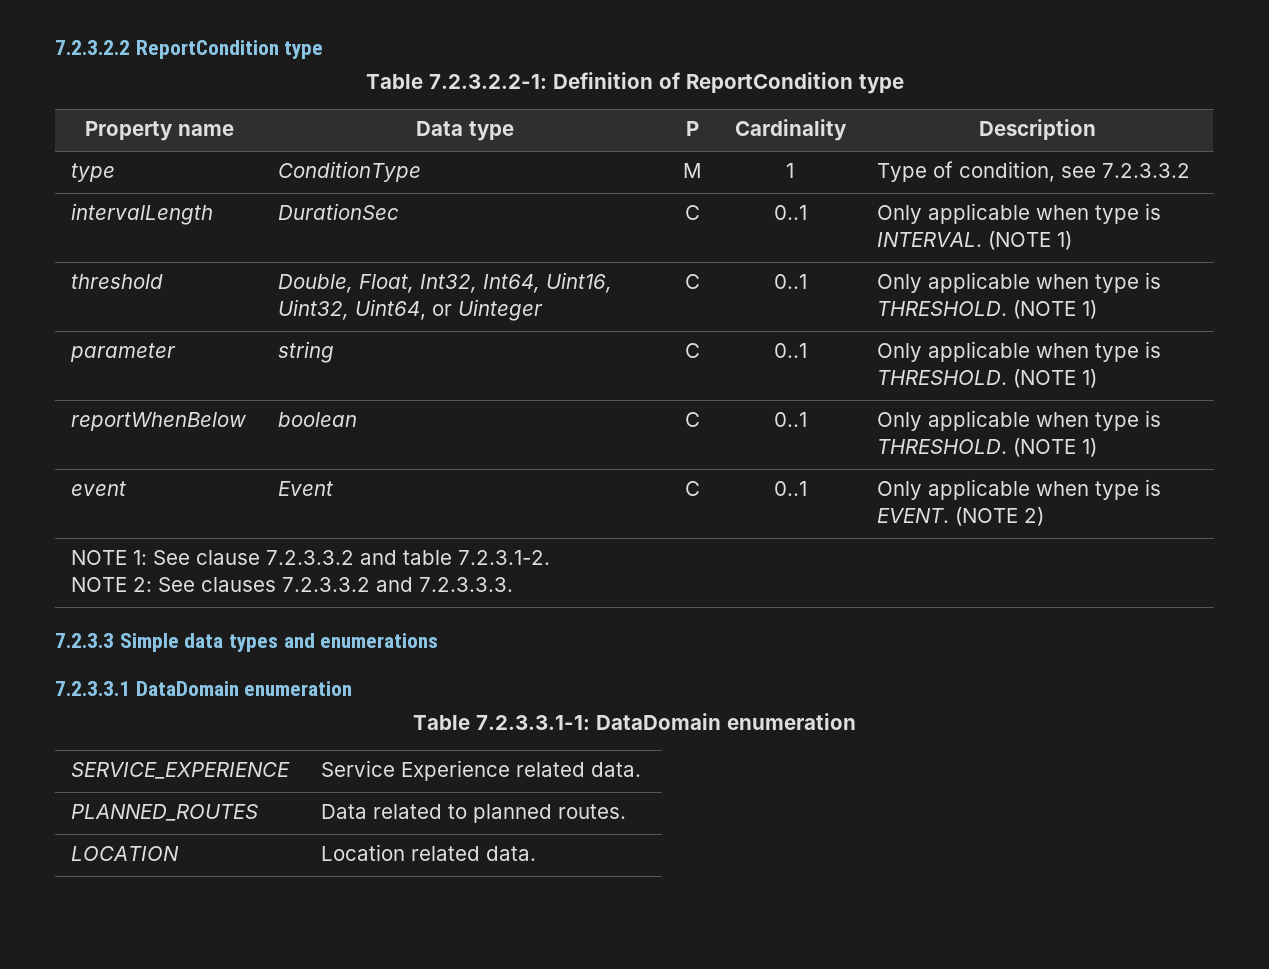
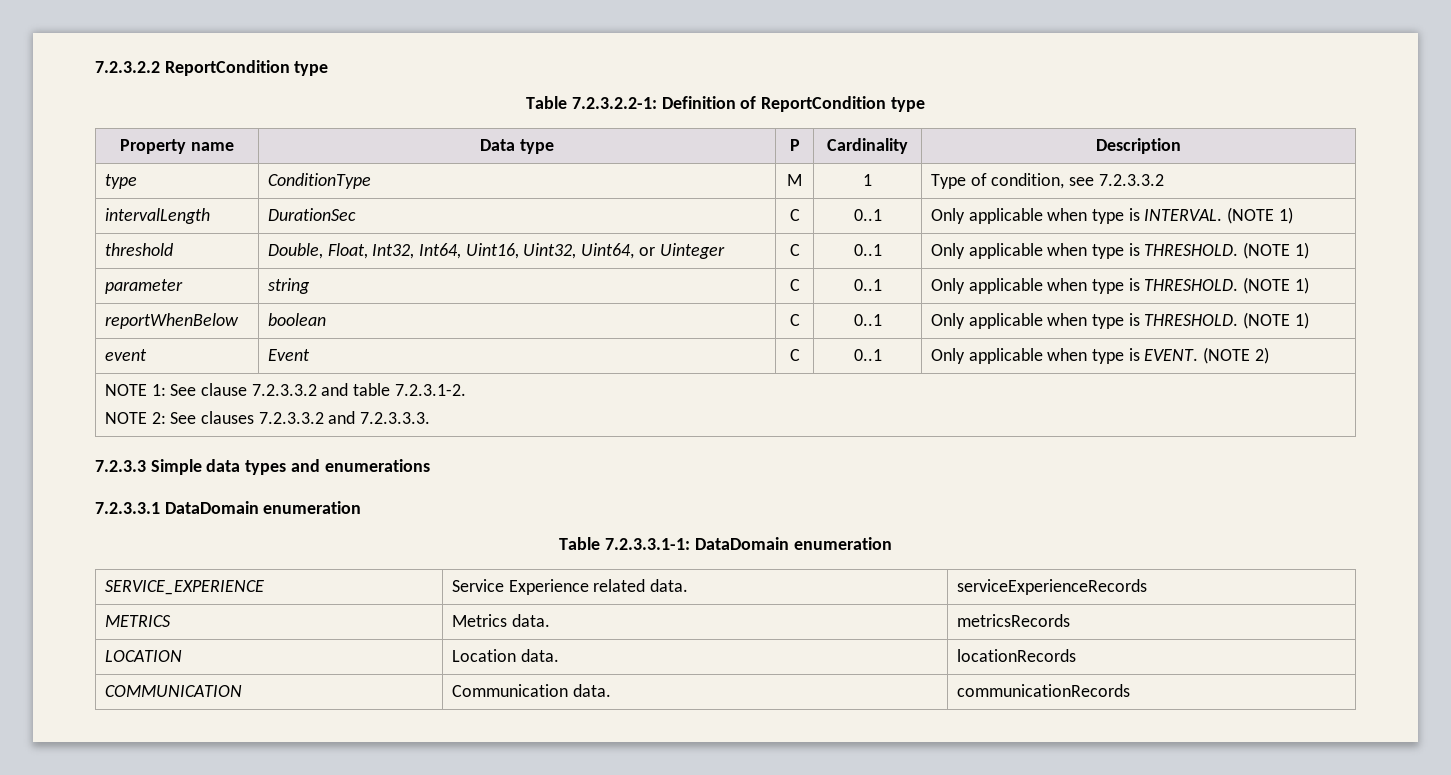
[70,804,258,821] [320,804,626,823] // PLANNED_ROUTES | Data related to planned routes. -> [956,579,1147,595] [104,615,171,627] [451,614,550,627] [956,614,1070,627] | serviceExperienceRecords // METRICS | Metrics data. | metricsRecords
[410,846,536,861] related data. -> [520,649,559,662] [956,649,1076,662] [104,685,242,697] [451,684,611,697] [956,684,1130,697] data. | locationRecords // COMMUNICATION | Communication data. | communicationRecords

